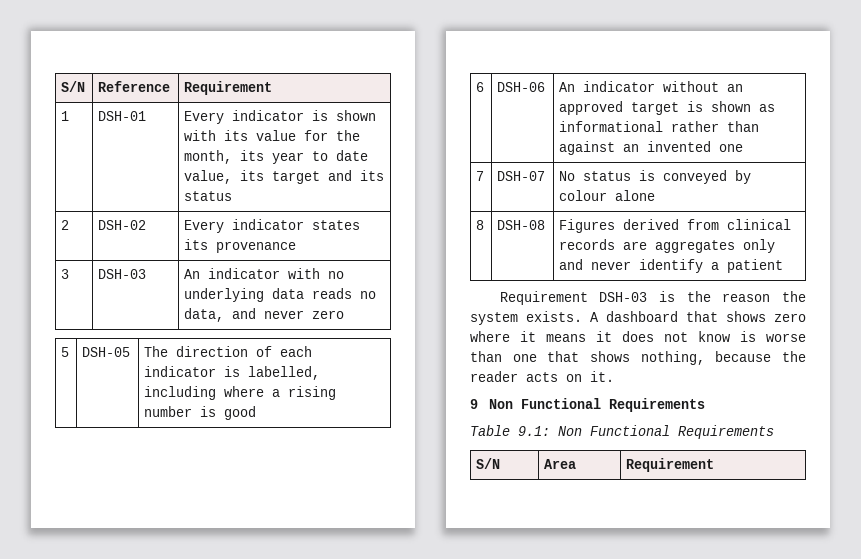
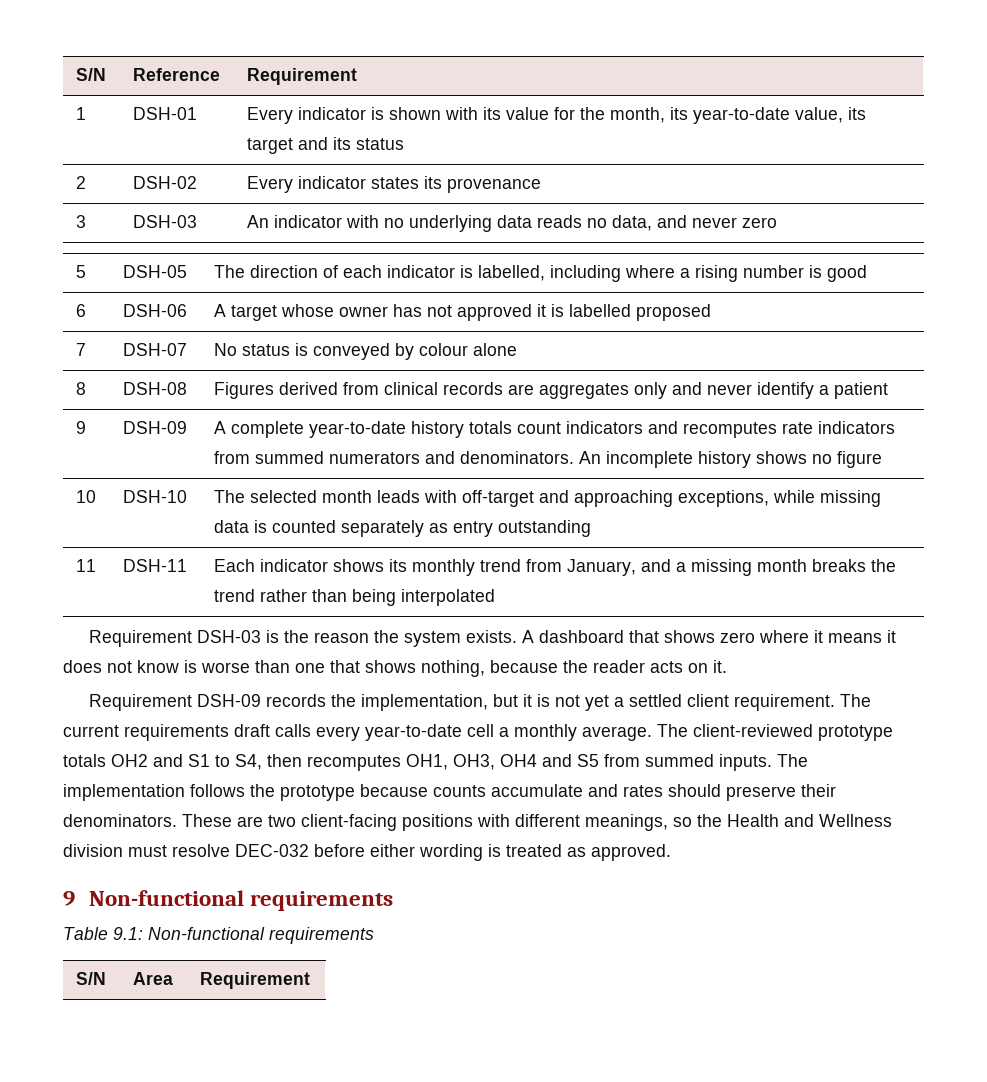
[272,150,369,164] year to date -> [693,107,791,124] year-to-date
[559,81,744,92] [559,101,776,115] [559,121,760,132] [559,141,744,155] An indicator without an approved target is shown as informational rather than against an invented one -> [214,304,712,321] A target whose owner has not approved it is labelled proposed
(784, 266) none -> [76,421,87,434] [123,421,188,434] [214,421,896,438] [214,451,883,468] [76,490,97,503] [123,490,188,503] [214,490,882,507] [214,520,592,537] [76,559,97,572] [123,559,188,572] [214,559,897,576] [214,589,496,606] // 9 | DSH-09 | A complete year-to-date history totals count indicators and recomputes rate indicators from summed numerators and denominators. An incomplete history shows no figure // 10 | DSH-10 | The selected month leads with off-target and approaching exceptions, while missing data is counted separately as entry outstanding // 11 | DSH-11 | Each indicator shows its monthly trend from January, and a missing month breaks the trend rather than being interpolated
[470,398,705,412] 9 Non Functional Requirements -> [88,694,871,711] [63,724,893,741] [63,754,808,771] [63,784,836,801] [63,814,892,831] [63,844,671,861] [63,890,394,911] Requirement DSH-09 records the implementation, but it is not yet a settled client requirement. The current requirements draft calls every year-to-date cell a monthly average. The client-reviewed prototype totals OH2 and S1 to S4, then recomputes OH1, OH3, OH4 and S5 from summed inputs. The implementation follows the prototype because counts accumulate and rates should preserve their denominators. These are two client-facing positions with different meanings, so the Health and Wellness division must resolve DEC-032 before either wording is treated as approved. // 9 Non-functional requirements
[558,425,774,439] Non Functional Requirements -> [148,927,374,944] Non-functional requirements

